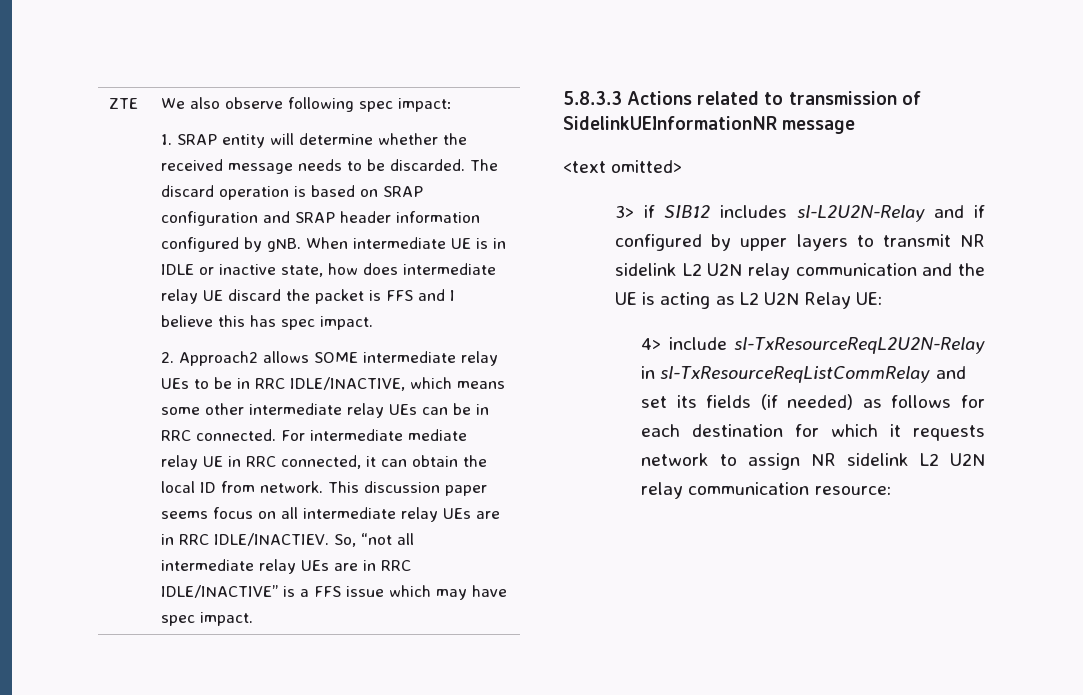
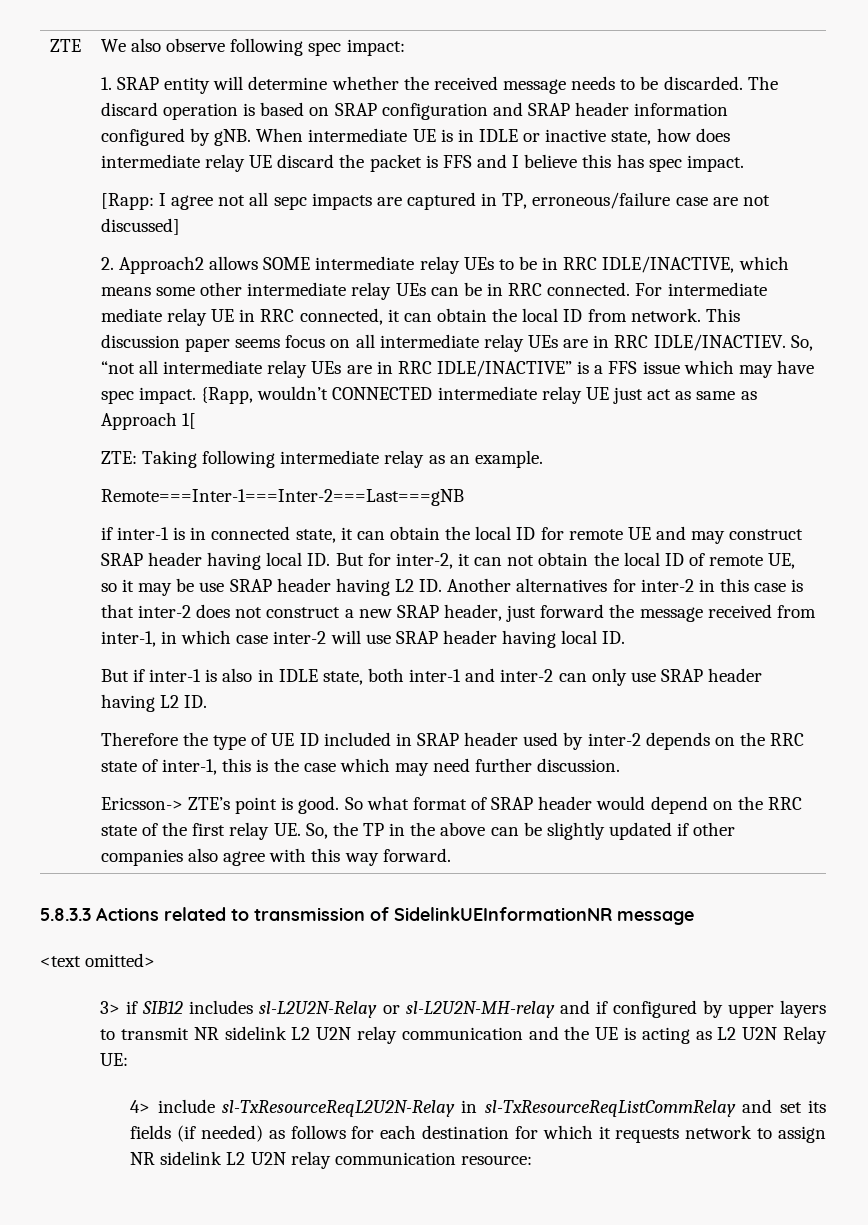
(374, 323) none -> [100,192,770,210] [100,218,180,235] // [Rapp: I agree not all sepc impacts are captured in TP, erroneous/failure case are not discussed]
(254, 619) none -> [201,386,757,404] [100,412,197,430] [100,450,543,468] [100,489,464,506] [100,526,804,544] [100,552,796,570] [100,578,804,596] [100,604,816,622] [100,630,626,648] [100,668,763,686] [100,694,208,712] [100,732,805,750] [100,758,621,776] [100,796,802,814] [100,822,736,840] [100,848,451,866] {Rapp, wouldn’t CONNECTED intermediate relay UE just act as same as Approach 1[ // ZTE: Taking following intermediate relay as an example. // Remote===Inter-1===Inter-2===Last===gNB // if inter-1 is in connected state, it can obtain the local ID for remote UE and may construct SRAP header having local ID. But for inter-2, it can not obtain the local ID of remote UE, so it may be use SRAP header having L2 ID. Another alternatives for inter-2 in this case is that inter-2 does not construct a new SRAP header, just forward the message received from inter-1, in which case inter-2 will use SRAP header having local ID. // But if inter-1 is also in IDLE state, both inter-1 and inter-2 can only use SRAP header having L2 ID. // Therefore the type of UE ID included in SRAP header used by inter-2 depends on the RRC state of inter-1, this is the case which may need further discussion. // Ericsson-> ZTE’s point is good. So what format of SRAP header would depend on the RRC state of the first relay UE. So, the TP in the above can be slightly updated if other companies also agree with this way forward.
(925, 213) none -> [382,1001,555,1018] or sl-L2U2N-MH-relay

